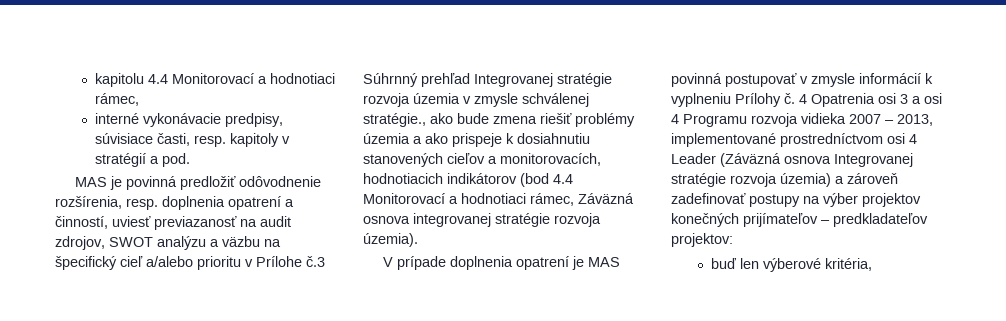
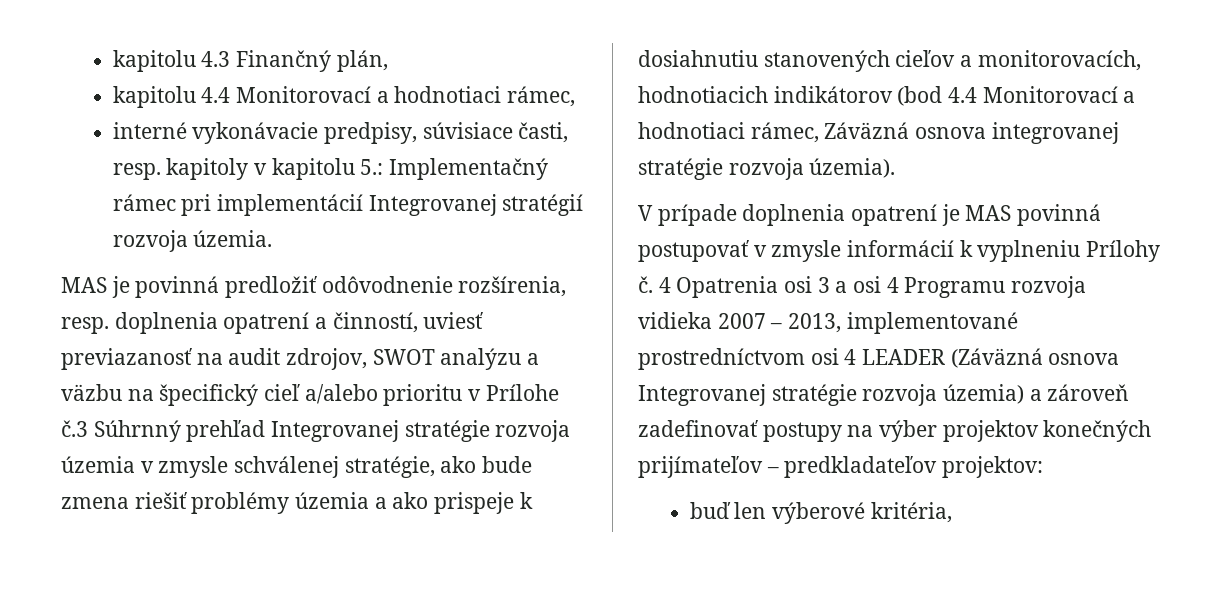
[94,73,144,87] kapitolu -> [112,50,388,72] [112,86,196,108] kapitolu 4.3 Finančný plán, // kapitolu
[94,153,190,167] stratégií a pod. -> [271,158,548,180] [112,194,584,216] [112,230,273,252] kapitolu 5.: Implementačný rámec pri implementácií Integrovanej stratégií rozvoja územia.
[363,113,426,127] stratégie., -> [344,456,435,478] stratégie,
[671,153,716,164] Leader -> [862,349,946,365] LEADER

